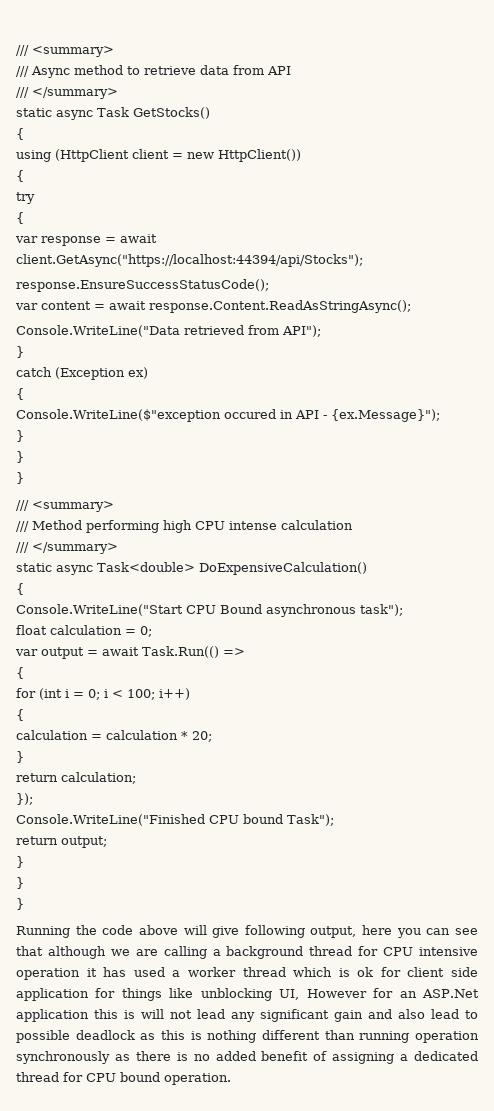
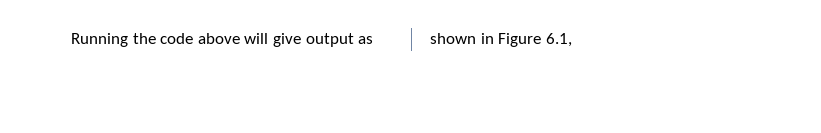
[16,45,114,57] [16,65,291,78] [16,87,118,99] [16,107,210,120] [16,128,24,140] [16,149,301,162] [16,170,24,182] [16,192,35,204] [16,212,24,224] [15,234,157,246] [16,254,363,267] [16,279,269,292] [15,300,411,313] [16,325,321,337] [16,346,24,358] [16,367,148,380] [16,388,24,400] [16,409,440,422] [16,430,24,442] [16,451,24,463] [16,472,24,484] [16,500,114,512] [16,520,353,533] [16,542,118,554] [16,562,367,575] [16,583,24,595] [16,604,403,617] [16,625,152,637] [15,646,245,659] [16,667,24,679] [16,688,190,700] [16,709,24,721] [16,730,212,742] [16,751,24,763] [16,772,136,784] [16,793,33,805] [16,814,334,826] [16,836,107,848] [16,856,24,868] [16,877,24,889] [16,898,24,910] /// <summary> // /// Async method to retrieve data from API // /// </summary> // static async Task GetStocks() // { // using (HttpClient client = new HttpClient()) // { // try // { // var response = await client.GetAsync("https://localhost:44394/api/Stocks"); // response.EnsureSuccessStatusCode(); // var content = await response.Content.ReadAsStringAsync(); // Console.WriteLine("Data retrieved from API"); // } // catch (Exception ex) // { // Console.WriteLine($"exception occured in API - {ex.Message}"); // } // } // } // /// <summary> // /// Method performing high CPU intense calculation // /// </summary> // static async Task<double> DoExpensiveCalculation() // { // Console.WriteLine("Start CPU Bound asynchronous task"); // float calculation = 0; // var output = await Task.Run(() => // { // for (int i = 0; i < 100; i++) // { // calculation = calculation * 20; // } // return calculation; // }); // Console.WriteLine("Finished CPU bound Task"); // return output; // } // } // } // -> (71, 40) none
[244,925,478,938] [16,946,478,959] [16,967,478,980] [16,988,480,1001] [16,1009,478,1022] [16,1030,479,1043] [16,1051,478,1064] [16,1072,231,1085] following output, here you can see that although we are calling a background thread for CPU intensive operation it has used a worker thread which is ok for client side application for things like unblocking UI, However for an ASP.Net application this is will not lead any significant gain and also lead to possible deadlock as this is nothing different than running operation synchronously as there is no added benefit of assigning a dedicated thread for CPU bound operation. -> [305,33,572,47] output as shown in Figure 6.1,

